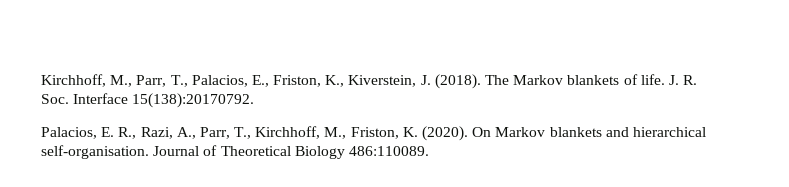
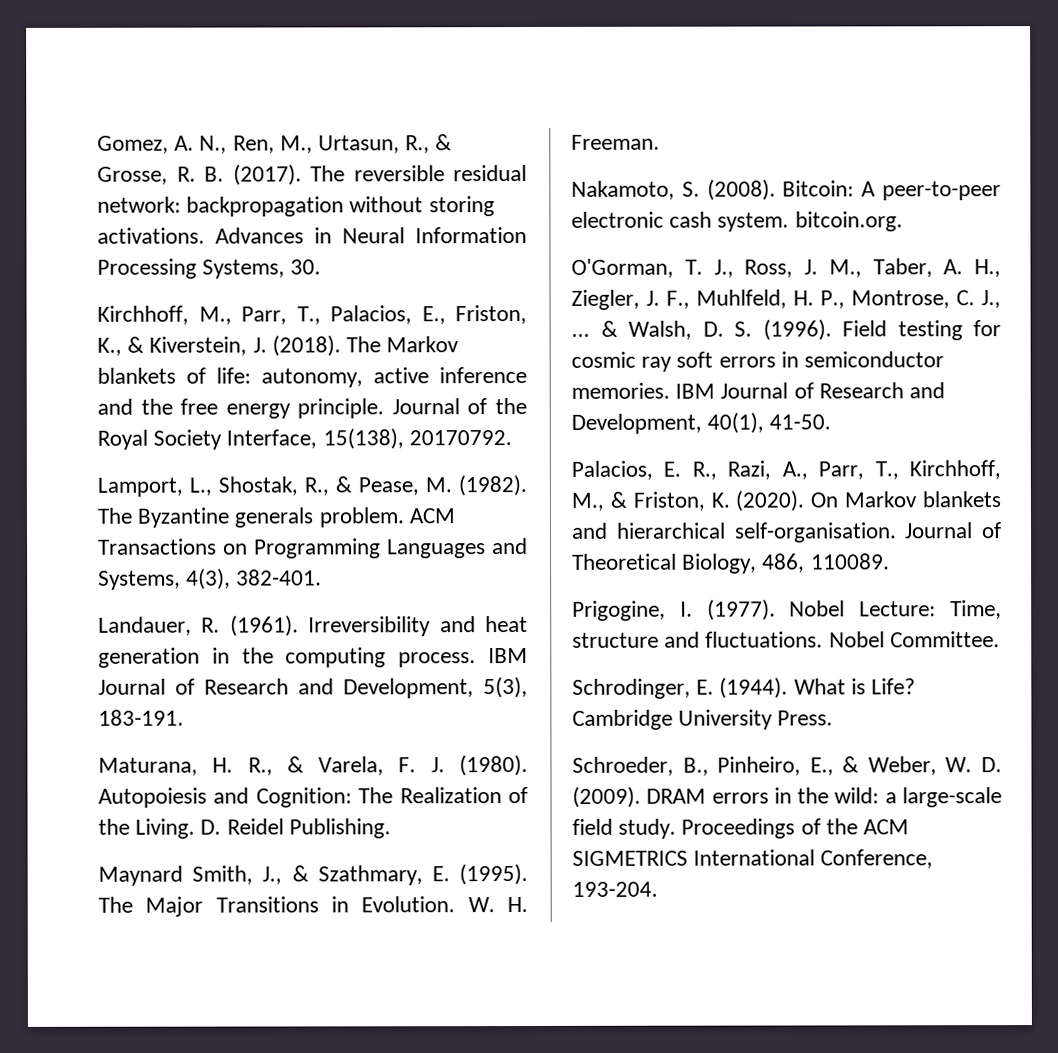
(41, 80) none -> [97,134,453,154] [97,164,527,186] [97,196,495,217] [97,227,527,244] [97,258,322,279] Gomez, A. N., Ren, M., Urtasun, R., & Grosse, R. B. (2017). The reversible residual network: backpropagation without storing activations. Advances in Neural Information Processing Systems, 30. //
(345, 81) none -> [127,336,145,353] &
[640,74,698,85] [41,93,255,108] life. J. R. Soc. Interface 15(138):20170792. -> [216,367,527,388] [97,398,527,419] [97,428,512,450] [97,475,527,497] [97,507,455,528] [98,538,528,559] [98,568,323,590] [98,615,528,637] [98,647,528,668] [98,677,528,699] [98,709,184,726] [98,755,528,777] [98,787,528,808] [98,818,391,839] [98,864,528,886] [98,896,528,917] [571,134,660,150] [571,179,1001,201] [571,211,903,232] [571,258,1001,278] [571,289,1001,310] [571,319,1001,341] [571,351,945,372] [571,382,946,399] [571,412,832,434] life: autonomy, active inference and the free energy principle. Journal of the Royal Society Interface, 15(138), 20170792. // Lamport, L., Shostak, R., & Pease, M. (1982). The Byzantine generals problem. ACM Transactions on Programming Languages and Systems, 4(3), 382-401. // Landauer, R. (1961). Irreversibility and heat generation in the computing process. IBM Journal of Research and Development, 5(3), 183-191. // Maturana, H. R., & Varela, F. J. (1980). Autopoiesis and Cognition: The Realization of the Living. D. Reidel Publishing. // Maynard Smith, J., & Szathmary, E. (1995). The Major Transitions in Evolution. W. H. Freeman. // Nakamoto, S. (2008). Bitcoin: A peer-to-peer electronic cash system. bitcoin.org. // O'Gorman, T. J., Ross, J. M., Taber, A. H., Ziegler, J. F., Muhlfeld, H. P., Montrose, C. J., ... & Walsh, D. S. (1996). Field testing for cosmic ray soft errors in semiconductor memories. IBM Journal of Research and Development, 40(1), 41-50.
(347, 133) none -> [609,491,627,508] &
[294,146,429,159] Biology 486:110089. -> [682,553,890,574] [572,599,1002,621] [572,631,1000,648] [572,677,917,699] [572,709,834,730] [572,756,1002,776] [572,786,1002,808] [572,818,910,839] [572,849,934,869] [572,881,658,897] Biology, 486, 110089. // Prigogine, I. (1977). Nobel Lecture: Time, structure and fluctuations. Nobel Committee. // Schrodinger, E. (1944). What is Life? Cambridge University Press. // Schroeder, B., Pinheiro, E., & Weber, W. D. (2009). DRAM errors in the wild: a large-scale field study. Proceedings of the ACM SIGMETRICS International Conference, 193-204.

